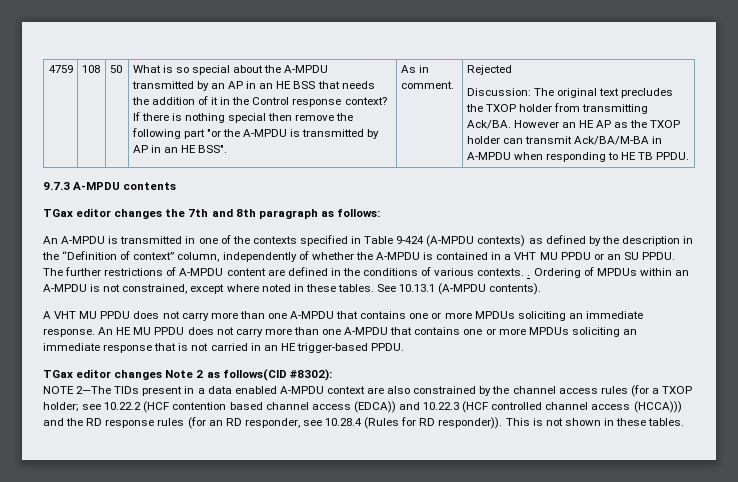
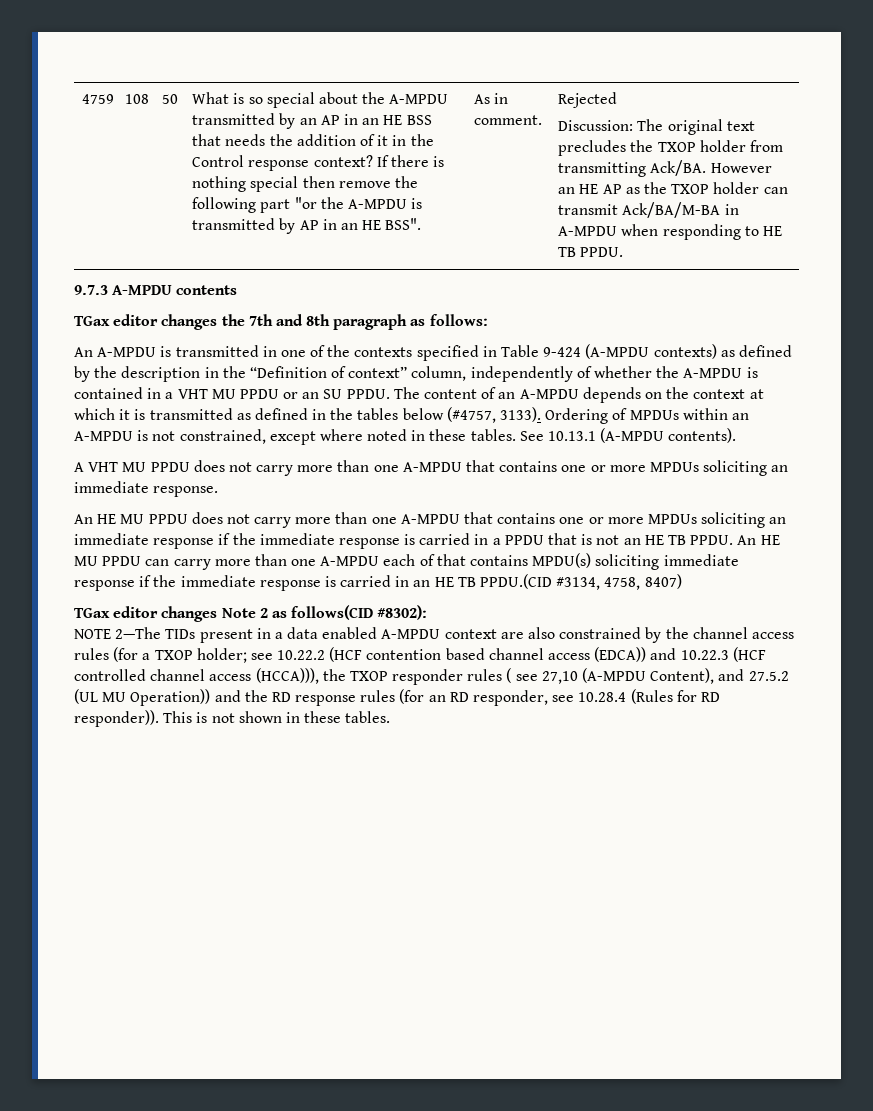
[65,267,531,276] further restrictions of A-MPDU content are defined in the conditions of various contexts. . -> [424,387,764,403] [74,407,542,423] content of an A-MPDU depends on the context at which it is transmitted as defined in the tables below (#4757, 3133).
(95, 332) none -> (219, 491) //
[154,343,405,353] that is not carried in an HE trigger-based PPDU. -> [218,533,780,549] [74,553,739,570] [74,574,682,591] if the immediate response is carried in a PPDU that is not an HE TB PPDU. An HE MU PPDU can carry more than one A-MPDU each of that contains MPDU(s) soliciting immediate response if the immediate response is carried in an HE TB PPDU.(CID #3134, 4758, 8407)
[633,401,682,413] (HCCA))) -> [255,668,789,685] [74,689,211,706] (HCCA))), the TXOP responder rules ( see 27,10 (A-MPDU Content), and 27.5.2 (UL MU Operation))

